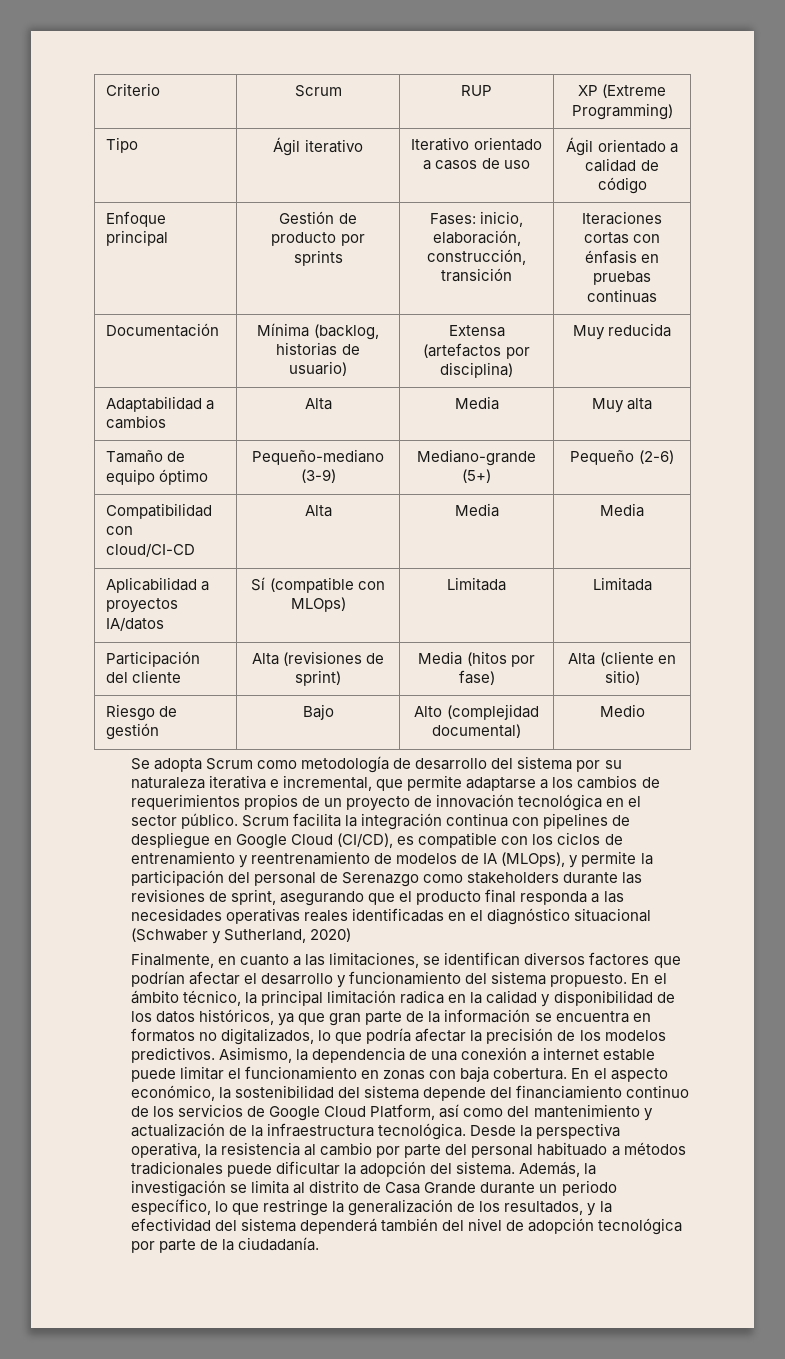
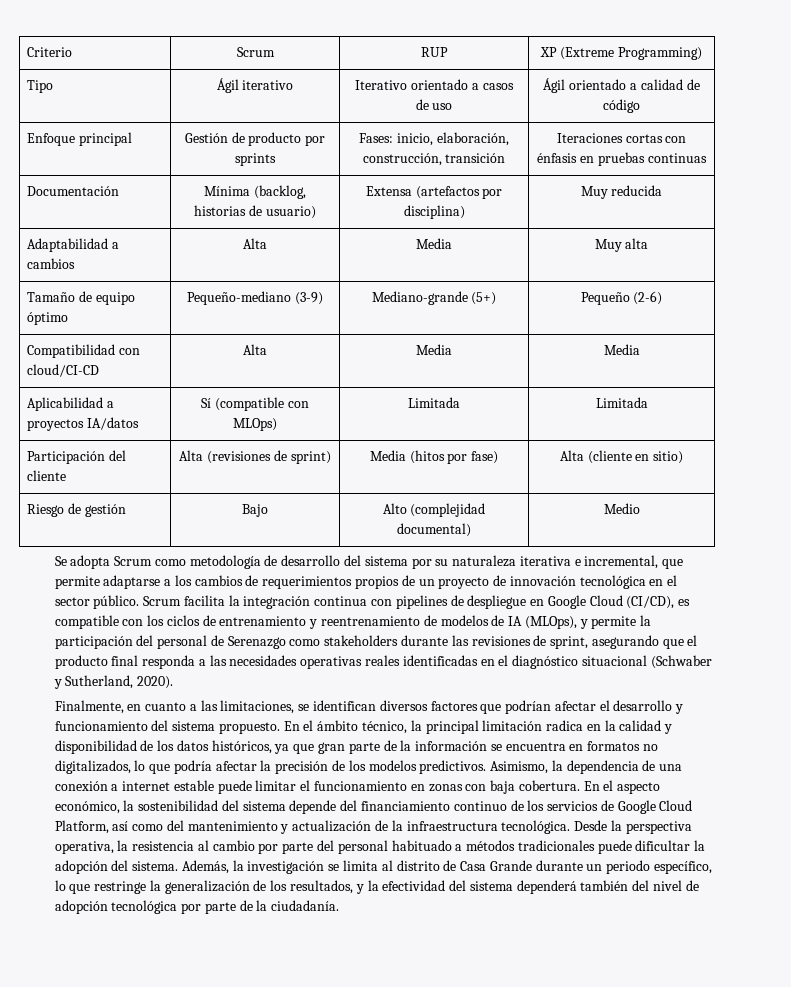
[310,928,352,942] 2020) -> [137,676,174,689] 2020).

